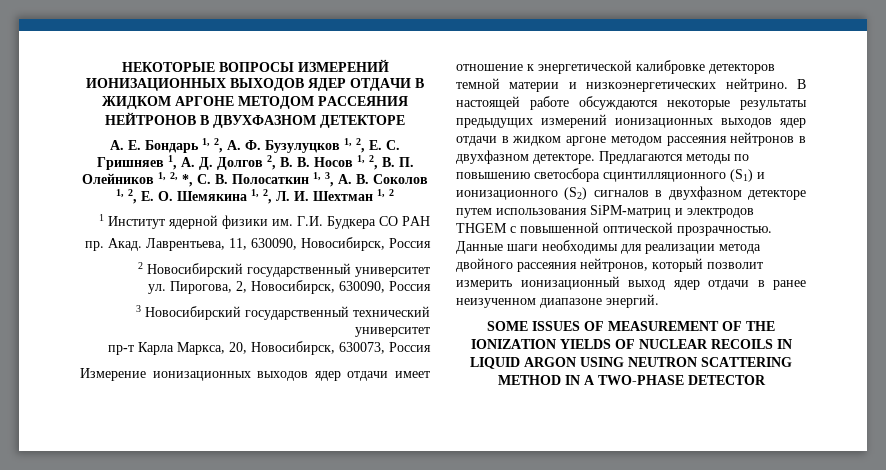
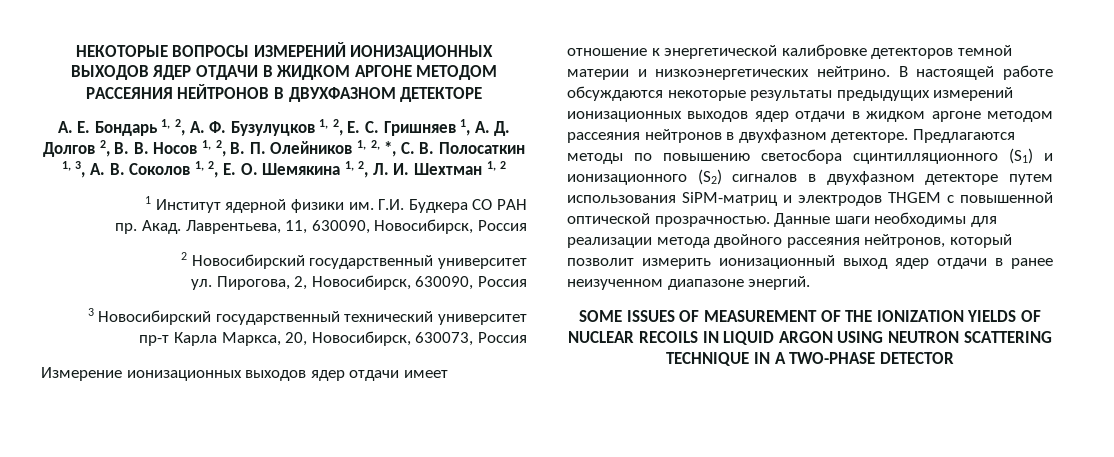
[497,375,561,385] METHOD -> [666,352,750,366] TECHNIQUE

